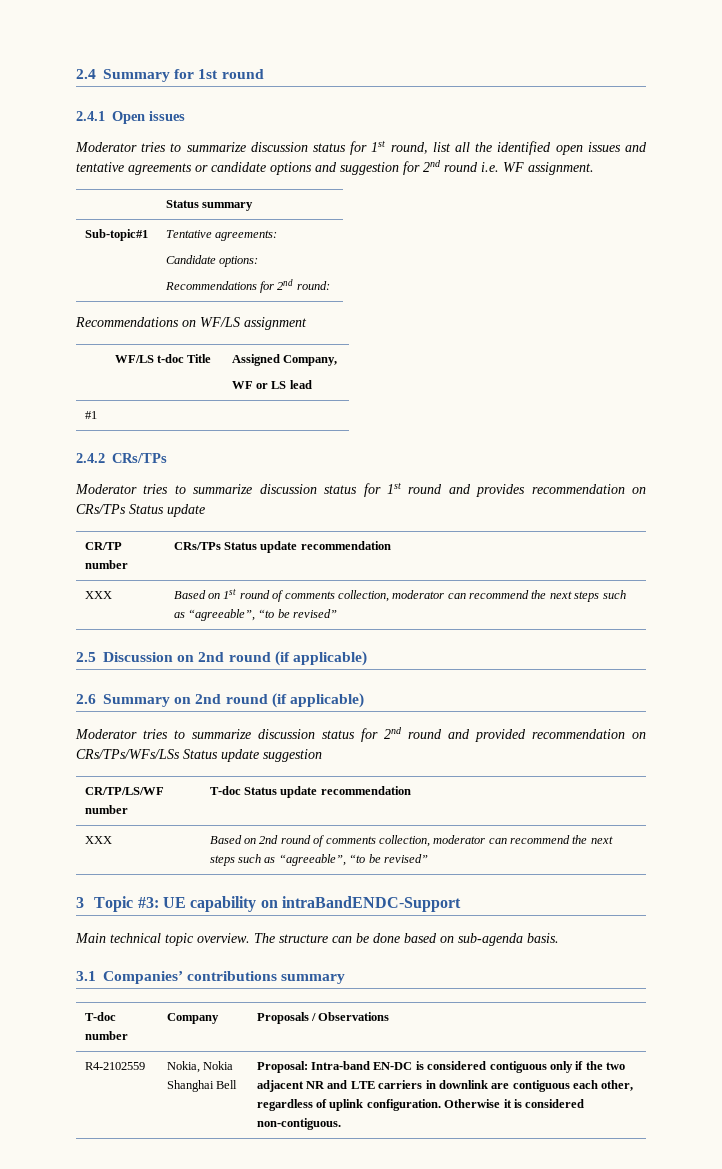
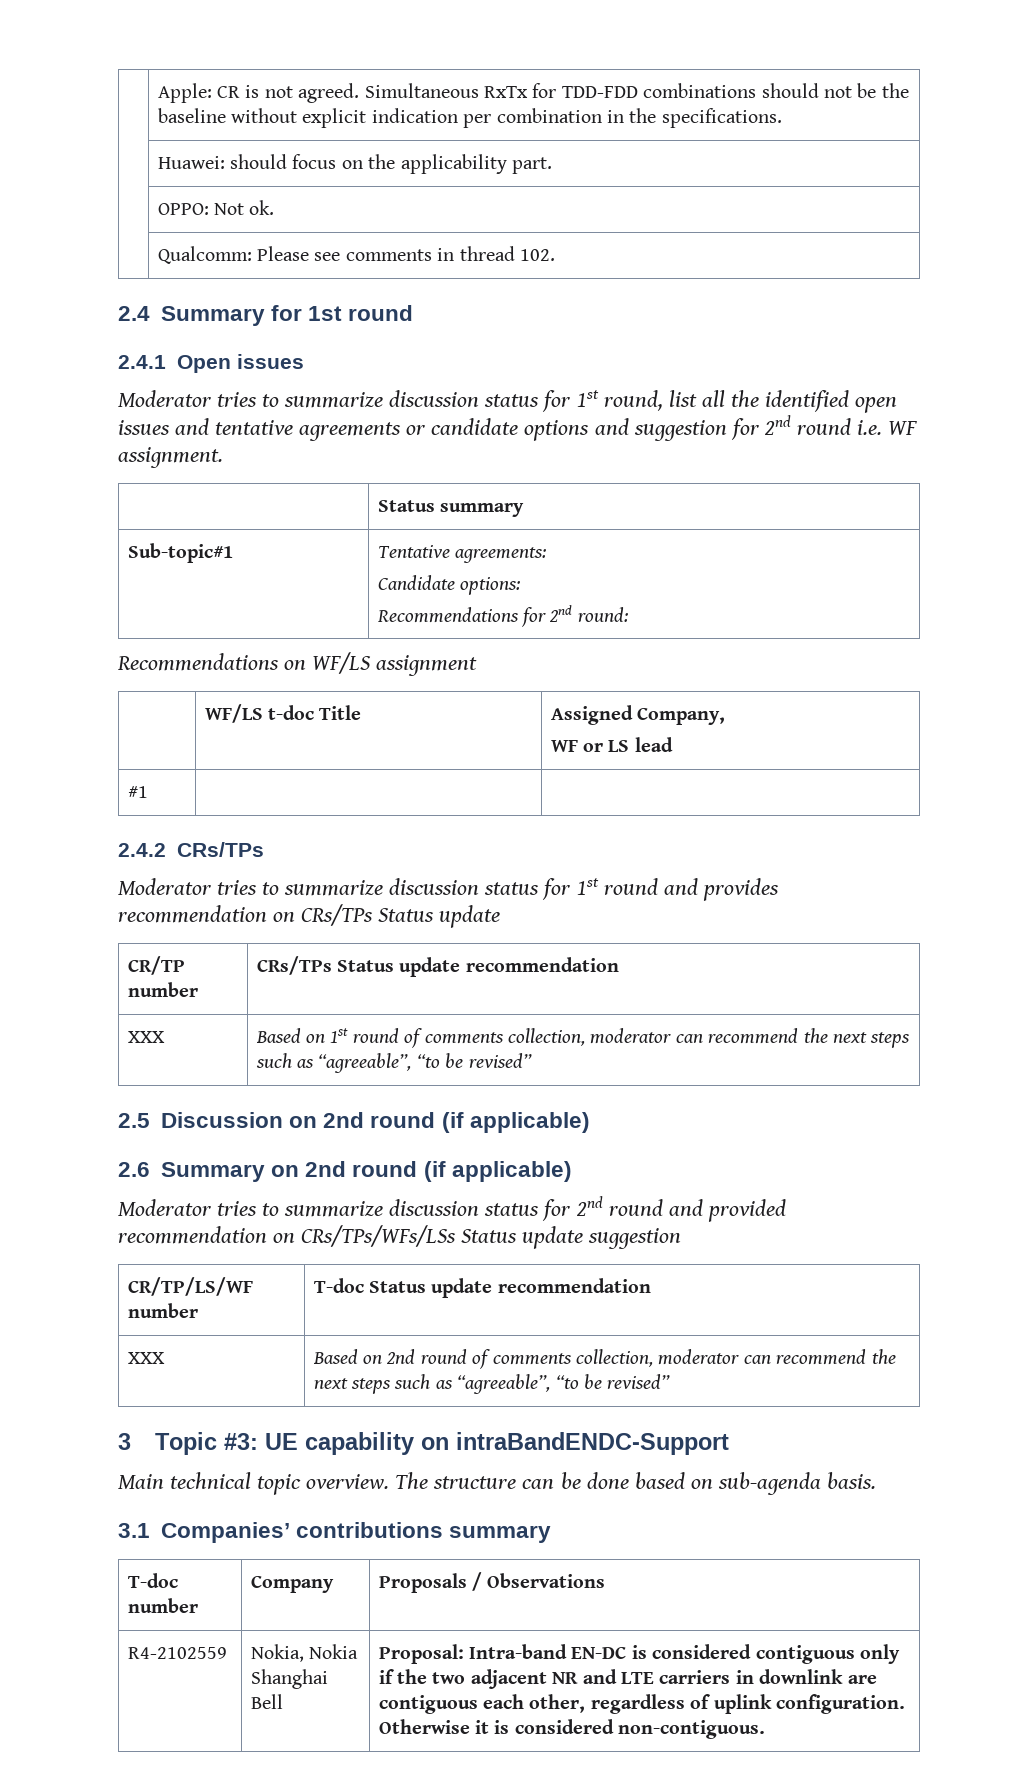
(76, 74) none -> [157,83,909,103] [157,108,782,128] [157,154,553,174] [157,200,275,215] [157,246,556,264] | Apple: CR is not agreed. Simultaneous RxTx for TDD-FDD combinations should not be the baseline without explicit indication per combination in the specifications. // | Huawei: should focus on the applicability part. // | OPPO: Not ok. // | Qualcomm: Please see comments in thread 102. //

